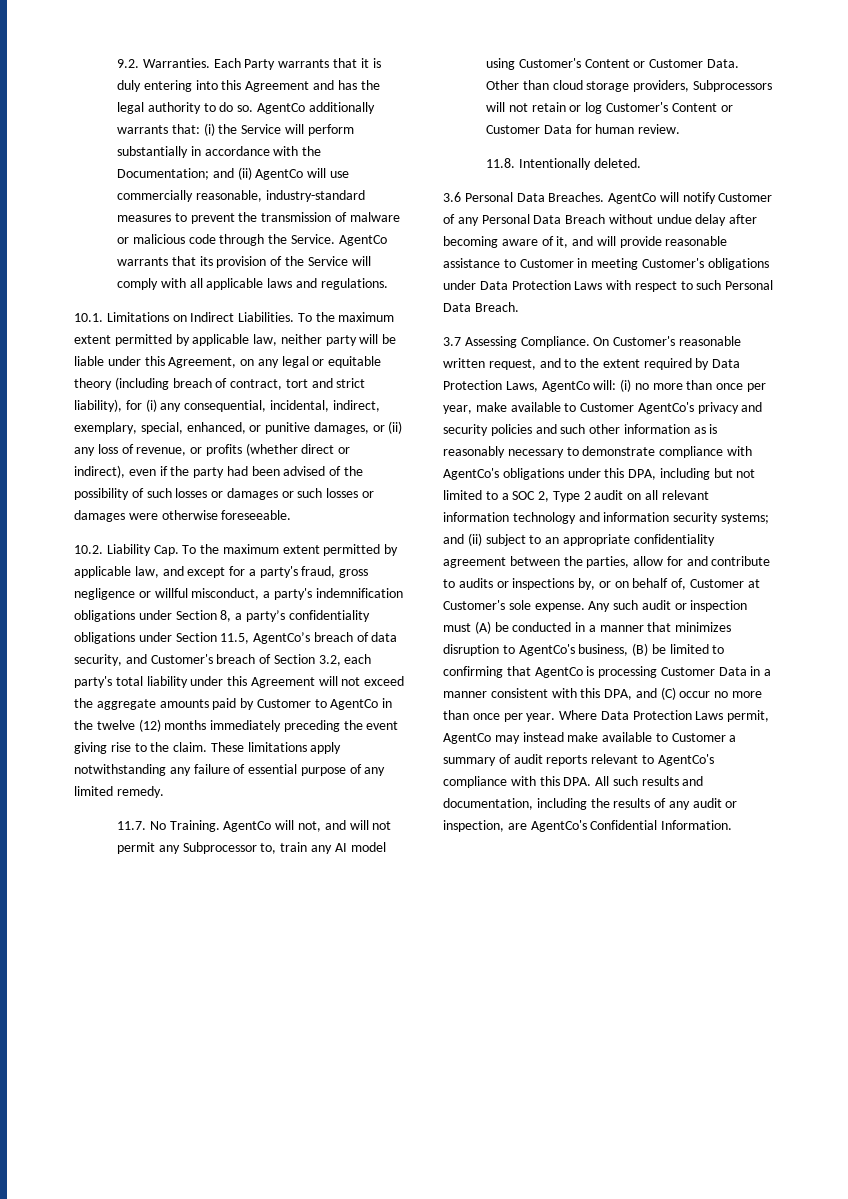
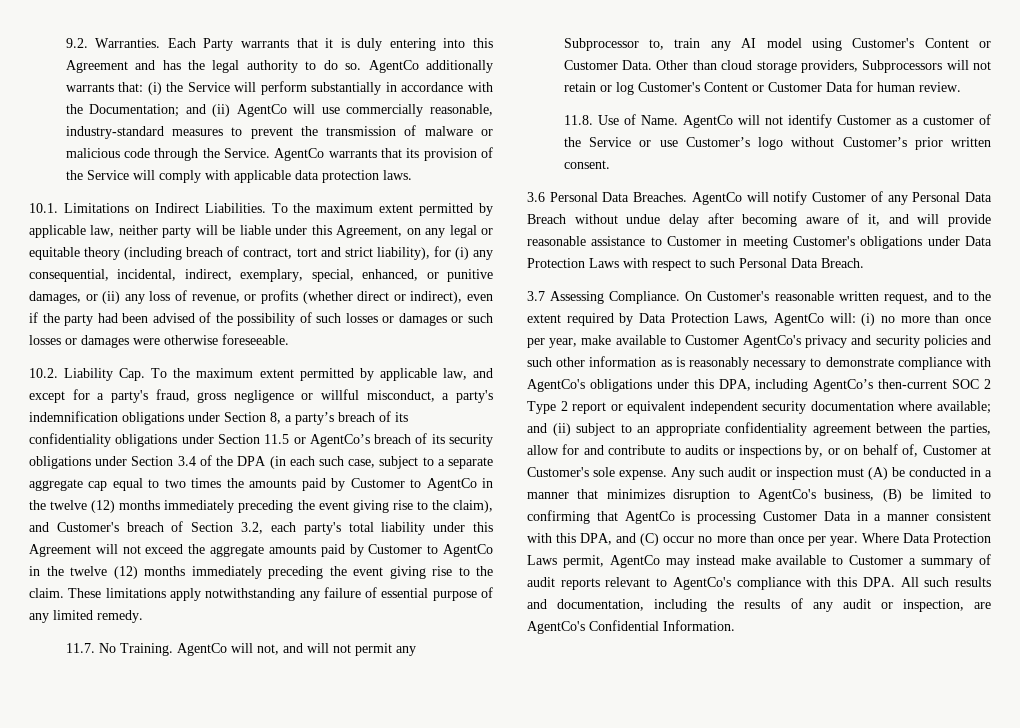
[189,278,388,290] all applicable laws and regulations. -> [233,170,412,183] applicable data protection laws.
(285, 616) none -> [338,411,408,422] breach of its
[220,633,250,644] 11.5, -> [264,434,306,444] 11.5 or
[371,632,398,642] [74,654,122,666] data security, -> [431,434,494,447] [29,455,494,469] [29,478,493,491] [29,500,493,513] its security obligations under Section 3.4 of the DPA (in each such case, subject to a separate aggregate cap equal to two times the amounts paid by Customer to AgentCo in the twelve (12) months immediately preceding the event giving rise to the claim),
[518,158,641,170] Intentionally deleted. -> [597,114,991,128] [563,137,991,150] [563,160,610,169] Use of Name. AgentCo will not identify Customer as a customer of the Service or use Customer’s logo without Customer’s prior written consent.
[713,468,756,478] [443,490,709,502] [443,512,769,524] but not limited to a SOC 2, Type 2 audit on all relevant information technology and information security systems; -> [813,379,992,392] [527,401,991,414] AgentCo’s then-current SOC 2 Type 2 report or equivalent independent security documentation where available;

